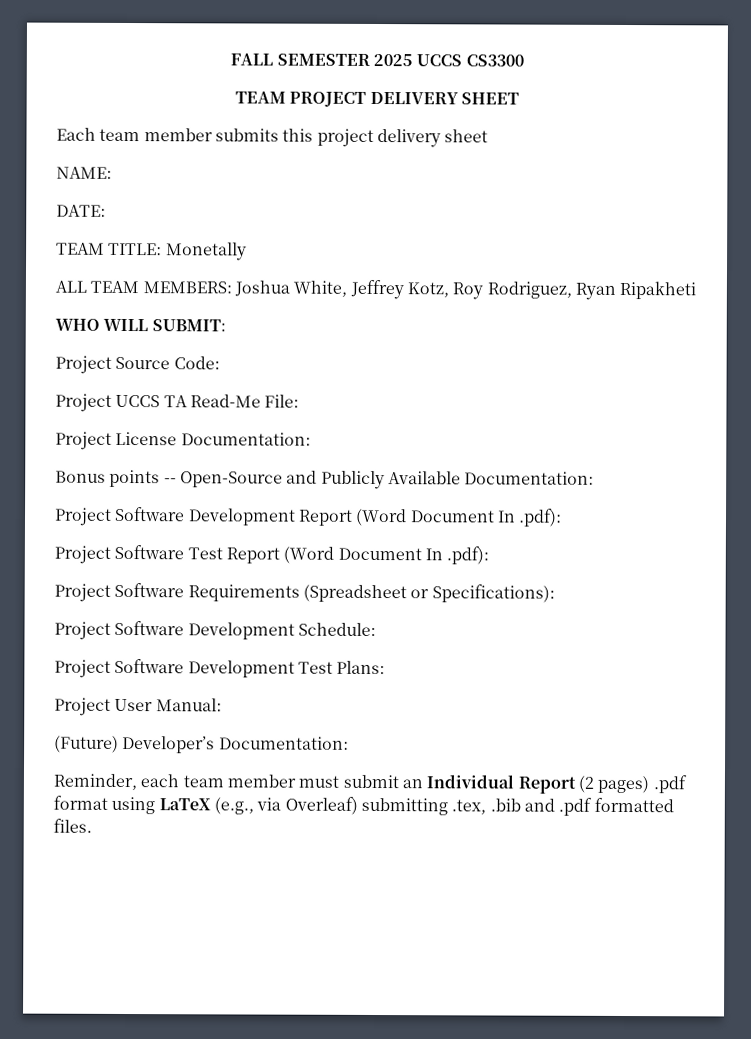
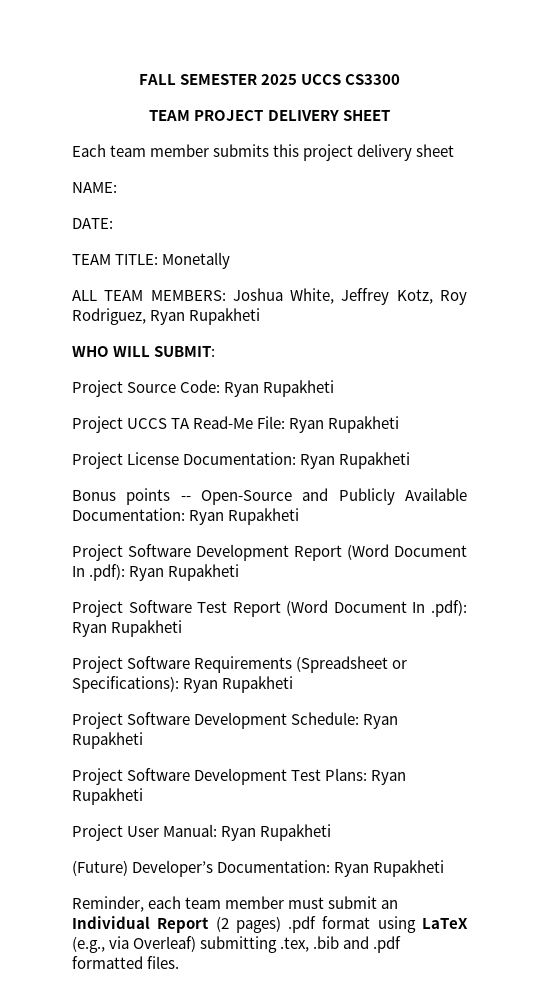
[619,280,697,300] Ripakheti -> [189,308,261,325] Rupakheti
(220, 363) none -> [224,380,335,397] Ryan Rupakheti
(300, 401) none -> [289,416,400,433] Ryan Rupakheti
(311, 439) none -> [300,452,411,469] Ryan Rupakheti
(595, 478) none -> [189,508,300,525] Ryan Rupakheti
(563, 517) none -> [129,564,240,581] Ryan Rupakheti
(490, 555) none -> [72,620,183,637] Ryan Rupakheti
(555, 593) none -> [183,676,294,693] Ryan Rupakheti
(376, 629) none -> [363,714,399,729] [72,732,143,749] Ryan Rupakheti
(386, 667) none -> [371,770,407,785] [72,788,143,805] Ryan Rupakheti
(222, 705) none -> [221,824,332,841] Ryan Rupakheti
(349, 743) none -> [334,860,445,877] Ryan Rupakheti

